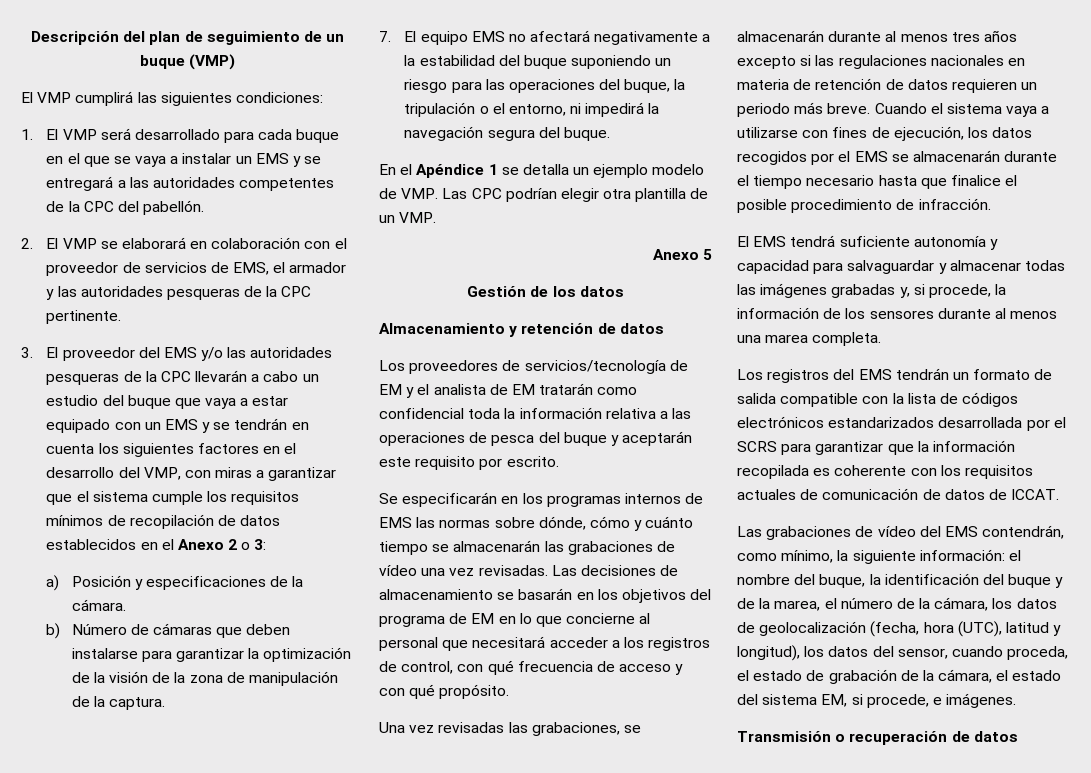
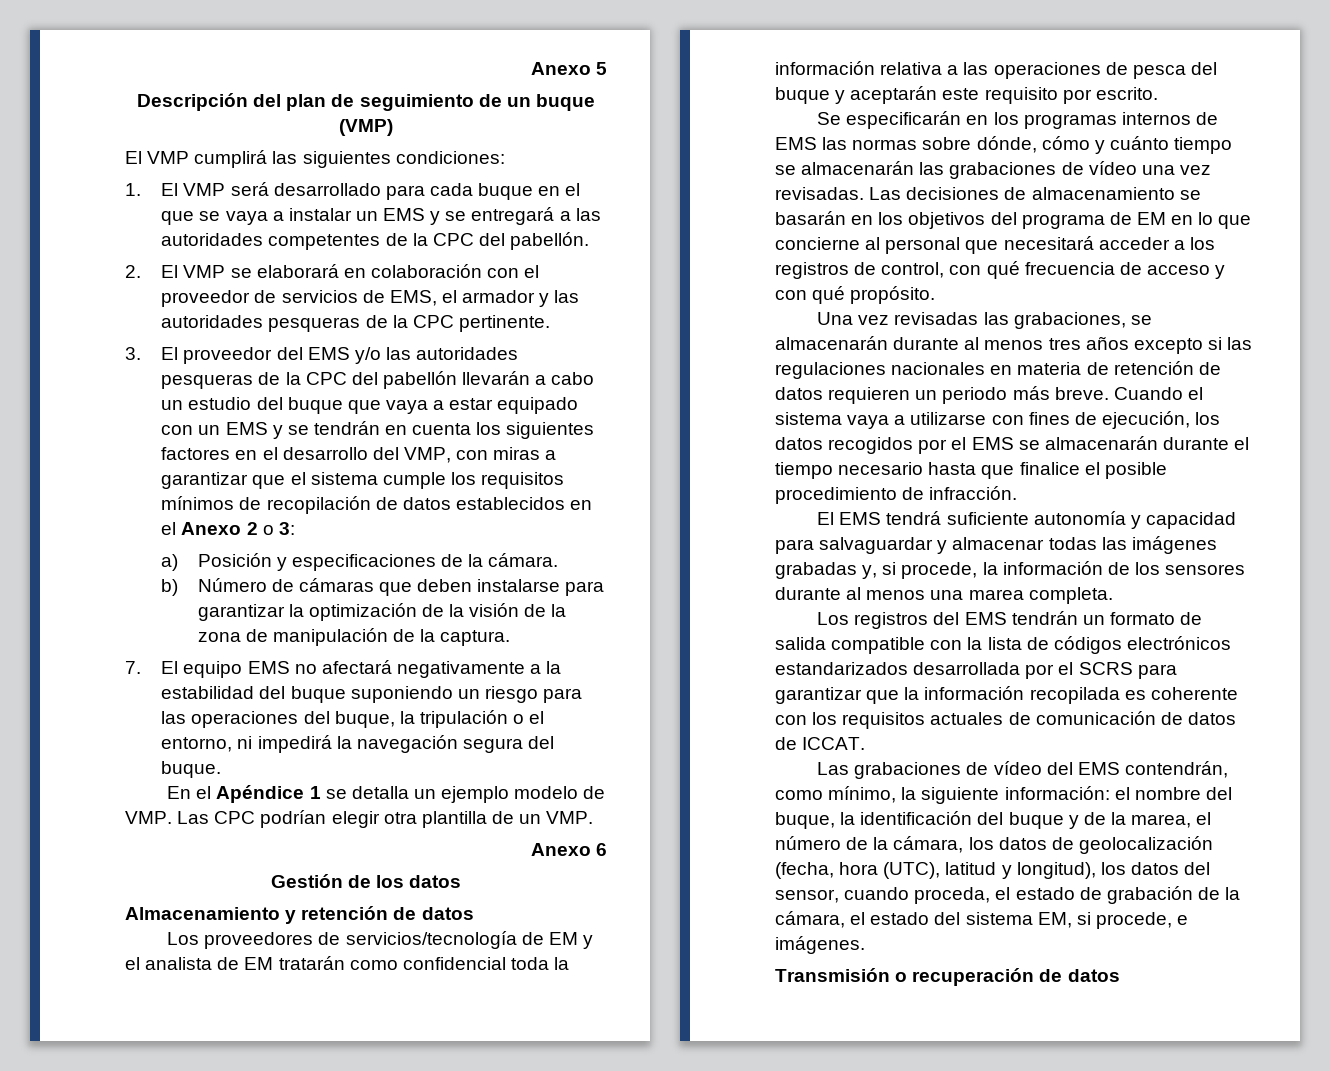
(30, 38) none -> [530,62,607,75] Anexo 5 //
(191, 376) none -> [351,371,457,389] del pabellón
[703,249,712,260] 5 -> [596,843,607,856] 6

